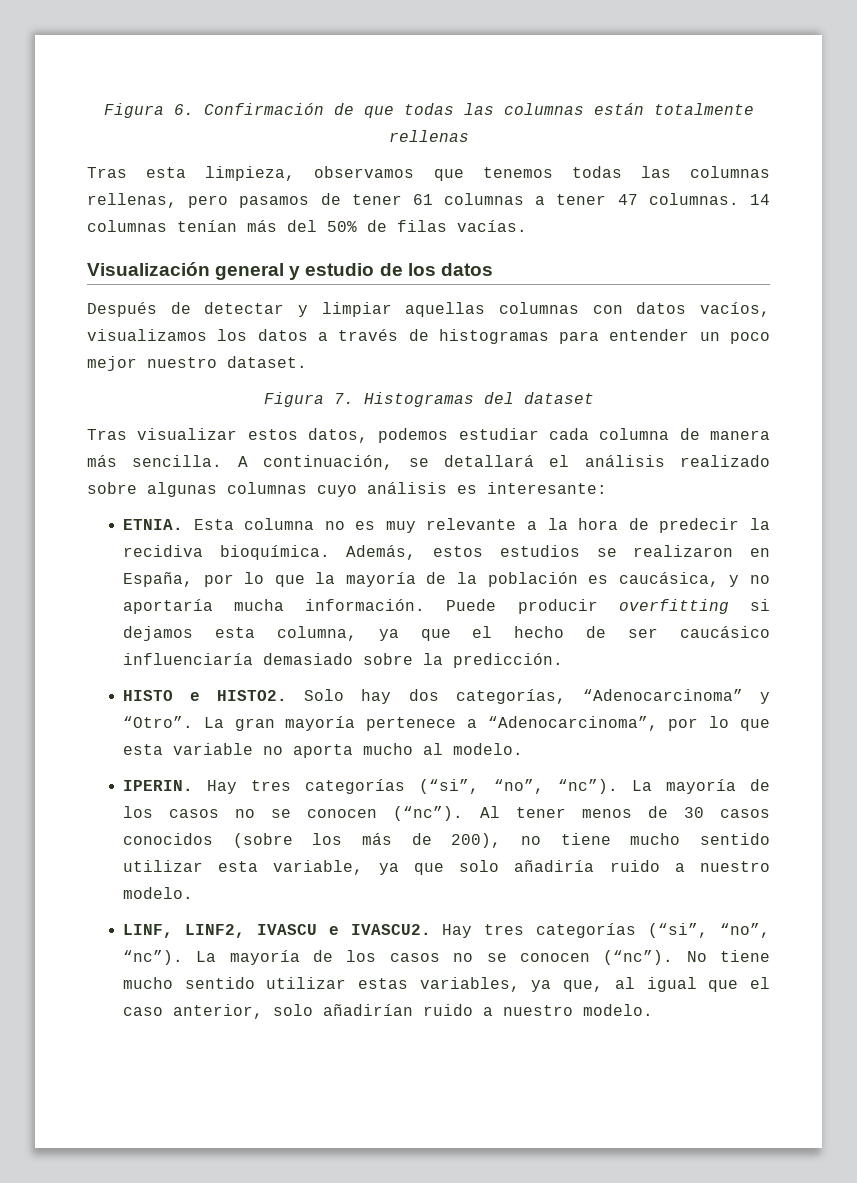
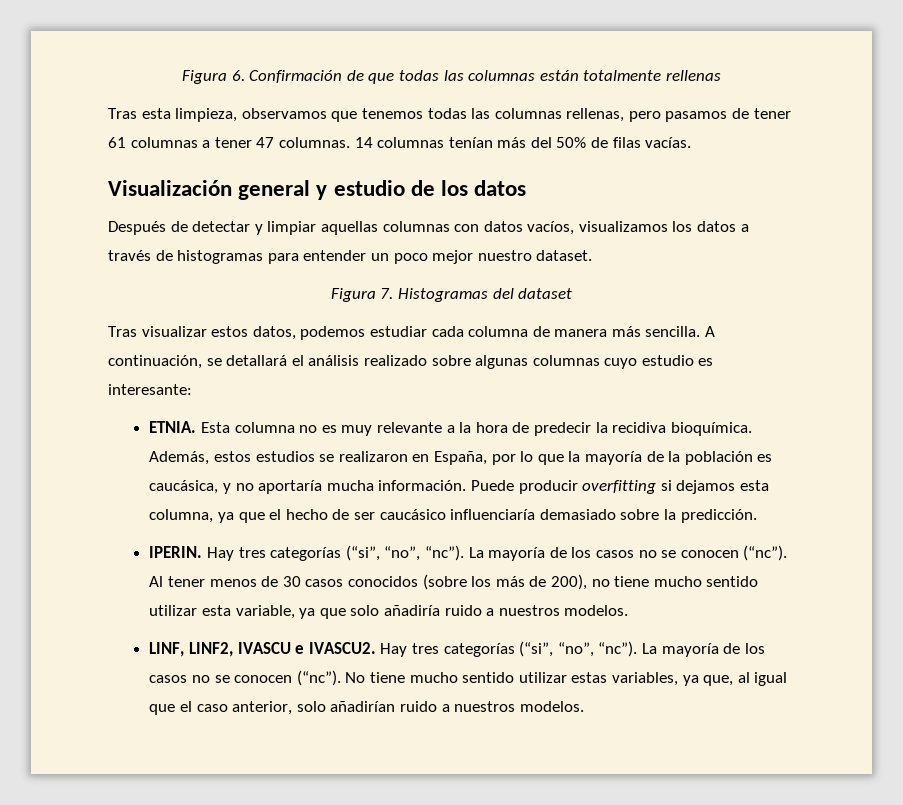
[367,482,447,494] análisis -> [641,355,694,366] estudio
[122,689,770,704] [122,716,770,731] [122,743,523,758] // HISTO e HISTO2. Solo hay dos categorías, “Adenocarcinoma” y “Otro”. La gran mayoría pertenece a “Adenocarcinoma”, por lo que esta variable no aporta mucho al modelo. -> (757, 516) none
[699,861,770,872] [122,887,193,899] nuestro modelo. -> [498,605,629,616] nuestros modelos.
[502,1004,653,1016] nuestro modelo. -> [454,701,584,712] nuestros modelos.

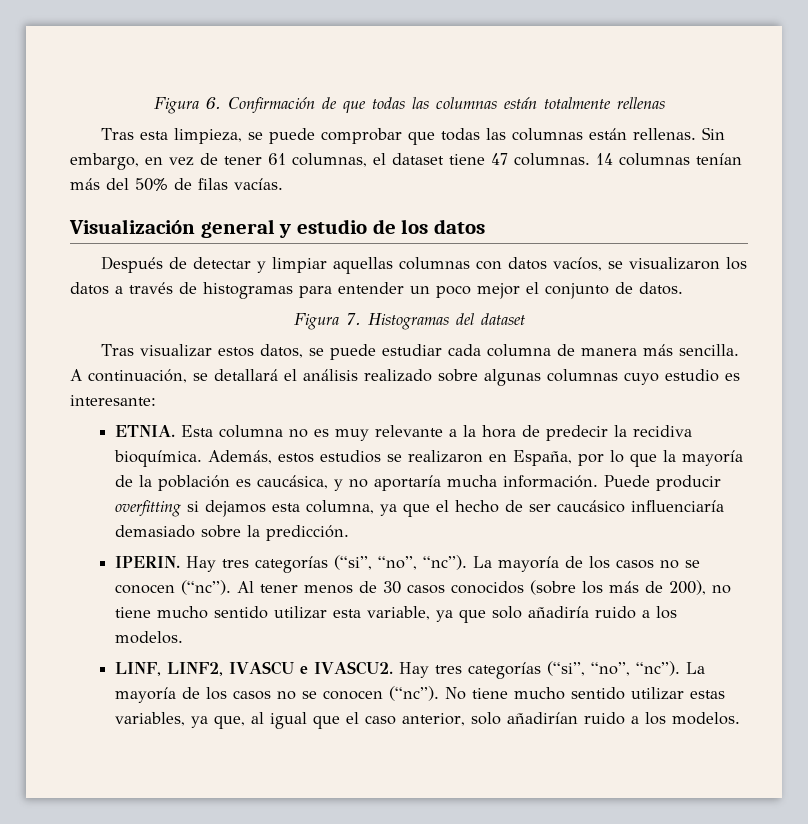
[241,108,791,122] [108,137,252,148] observamos que tenemos todas las columnas rellenas, pero pasamos de tener 61 columnas a tener -> [247,127,725,145] [70,153,485,170] se puede comprobar que todas las columnas están rellenas. Sin embargo, en vez de tener 61 columnas, el dataset tiene
[578,221,668,232] visualizamos -> [607,257,720,270] se visualizaron
[477,250,593,261] nuestro dataset. -> [526,282,683,299] el conjunto de datos.
[300,326,366,340] podemos -> [308,344,376,360] se puede
[498,605,560,616] nuestros -> [656,606,678,619] los
[454,701,516,712] nuestros -> [645,712,667,725] los

